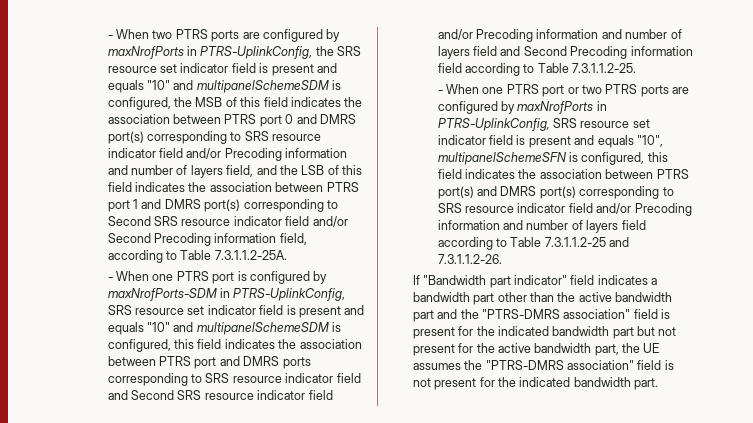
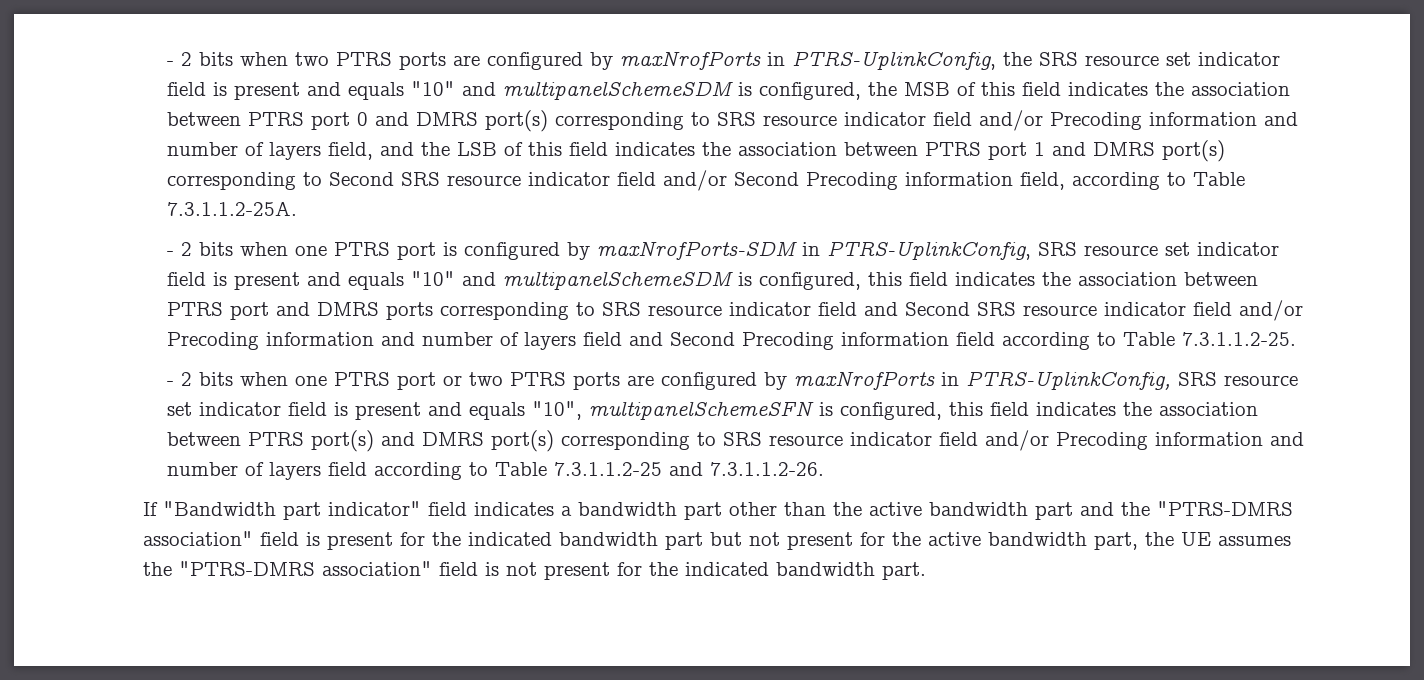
[107,29,150,39] - When -> [166,52,288,66] - 2 bits when
[116,271,150,281] When -> [180,242,288,256] 2 bits when
[446,84,480,94] When -> [180,372,288,386] 2 bits when

